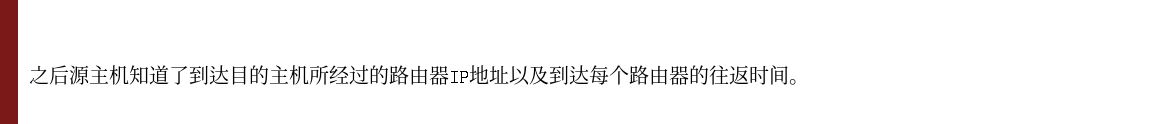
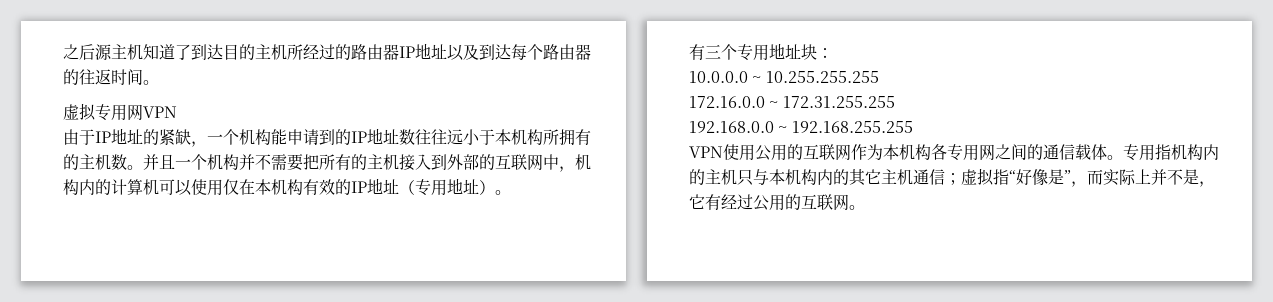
(809, 82) none -> [63,103,177,121] [63,128,591,147] [63,154,591,172] [63,178,511,196] [689,43,833,61] [689,71,879,83] [689,96,895,108] [689,121,913,133] [689,144,1219,161] [689,168,1215,187] [689,194,865,211] // 虚拟专用网VPN // 由于IP地址的紧缺，一个机构能申请到的IP地址数往往远小于本机构所拥有的主机数。并且一个机构并不需要把所有的主机接入到外部的互联网中，机构内的计算机可以使用仅在本机构有效的IP地址（专用地址）。 // 有三个专用地址块： // 10.0.0.0 ~ 10.255.255.255 // 172.16.0.0 ~ 172.31.255.255 // 192.168.0.0 ~ 192.168.255.255 // VPN使用公用的互联网作为本机构各专用网之间的通信载体。专用指机构内的主机只与本机构内的其它主机通信；虚拟指“好像是”，而实际上并不是，它有经过公用的互联网。

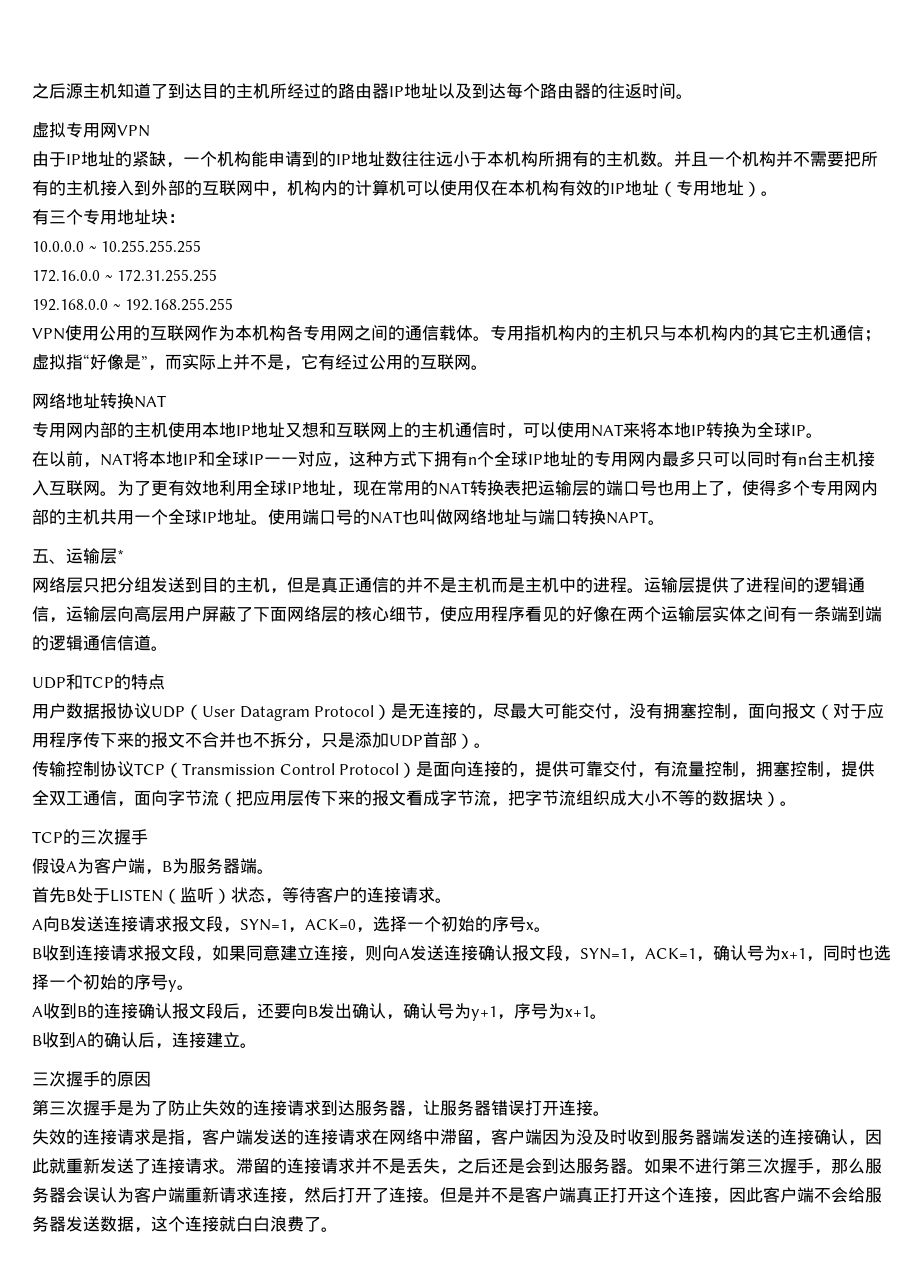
(865, 207) none -> [32,393,166,409] [32,422,823,439] [32,451,875,468] [32,480,878,497] [32,509,665,525] [32,548,124,564] [32,577,865,594] [32,606,882,623] [32,635,168,651] [32,674,165,690] [32,703,885,721] [32,732,491,749] [32,761,876,778] [32,790,797,807] [32,829,148,845] [32,858,274,875] [32,887,452,904] [32,916,551,933] [32,945,891,962] [32,974,194,992] [32,1003,607,1021] [32,1032,257,1049] [32,1071,151,1087] [32,1100,610,1117] [32,1129,882,1146] [32,1158,882,1175] [32,1187,882,1204] [32,1216,338,1233] // 网络地址转换NAT // 专用网内部的主机使用本地IP地址又想和互联网上的主机通信时，可以使用NAT来将本地IP转换为全球IP。 // 在以前，NAT将本地IP和全球IP一一对应，这种方式下拥有n个全球IP地址的专用网内最多只可以同时有n台主机接入互联网。为了更有效地利用全球IP地址，现在常用的NAT转换表把运输层的端口号也用上了，使得多个专用网内部的主机共用一个全球IP地址。使用端口号的NAT也叫做网络地址与端口转换NAPT。 // 五、运输层* // 网络层只把分组发送到目的主机，但是真正通信的并不是主机而是主机中的进程。运输层提供了进程间的逻辑通信，运输层向高层用户屏蔽了下面网络层的核心细节，使应用程序看见的好像在两个运输层实体之间有一条端到端的逻辑通信信道。 // UDP和TCP的特点 // 用户数据报协议UDP（User Datagram Protocol）是无连接的，尽最大可能交付，没有拥塞控制，面向报文（对于应用程序传下来的报文不合并也不拆分，只是添加UDP首部）。 // 传输控制协议TCP（Transmission Control Protocol）是面向连接的，提供可靠交付，有流量控制，拥塞控制，提供全双工通信，面向字节流（把应用层传下来的报文看成字节流，把字节流组织成大小不等的数据块）。 // TCP的三次握手 // 假设A为客户端，B为服务器端。 // 首先B处于LISTEN（监听）状态，等待客户的连接请求。 // A向B发送连接请求报文段，SYN=1，ACK=0，选择一个初始的序号x。 // B收到连接请求报文段，如果同意建立连接，则向A发送连接确认报文段，SYN=1，ACK=1，确认号为x+1，同时也选择一个初始的序号y。 // A收到B的连接确认报文段后，还要向B发出确认，确认号为y+1，序号为x+1。 // B收到A的确认后，连接建立。 // 三次握手的原因 // 第三次握手是为了防止失效的连接请求到达服务器，让服务器错误打开连接。 // 失效的连接请求是指，客户端发送的连接请求在网络中滞留，客户端因为没及时收到服务器端发送的连接确认，因此就重新发送了连接请求。滞留的连接请求并不是丢失，之后还是会到达服务器。如果不进行第三次握手，那么服务器会误认为客户端重新请求连接，然后打开了连接。但是并不是客户端真正打开这个连接，因此客户端不会给服务器发送数据，这个连接就白白浪费了。

